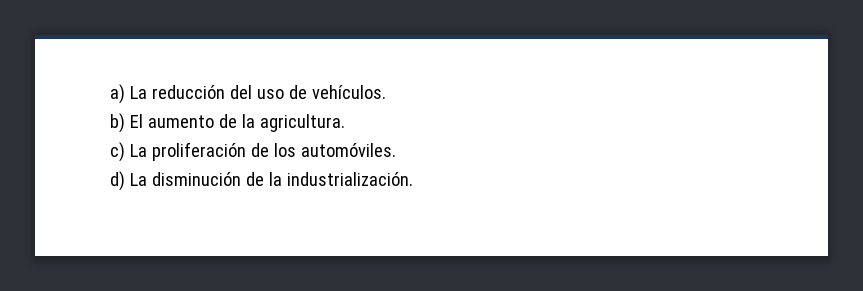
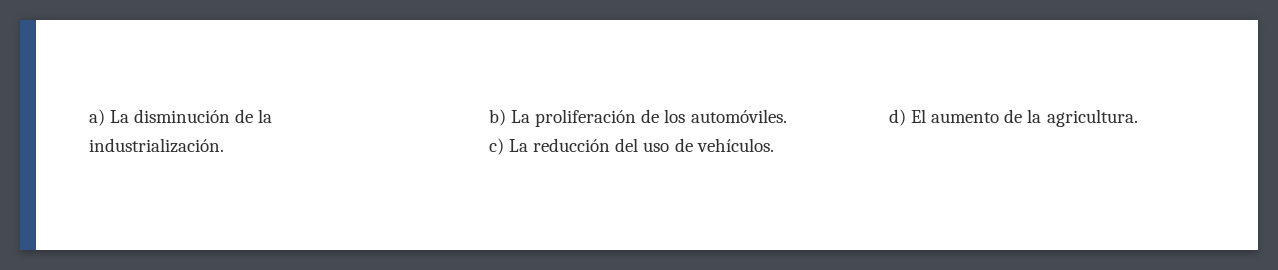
(147, 92) none -> [134,109,273,123] [88,138,224,153] [488,109,787,127] [488,138,529,155] disminución de la industrialización. // b) La proliferación de los automóviles. // c) La
[109,113,125,133] b) -> [888,109,906,126] d)
[109,142,396,162] [109,171,413,191] // c) La proliferación de los automóviles. // d) La disminución de la industrialización. -> (1138, 118) none

